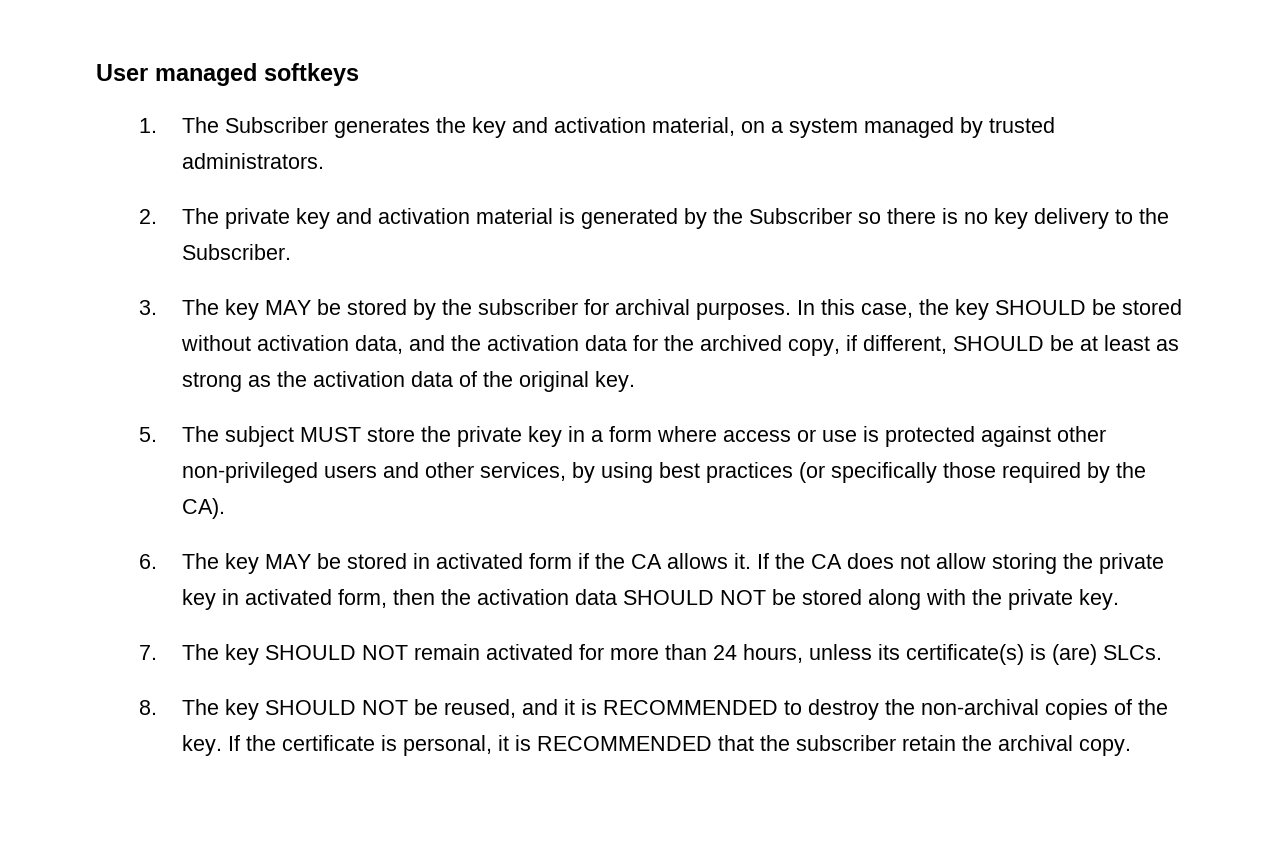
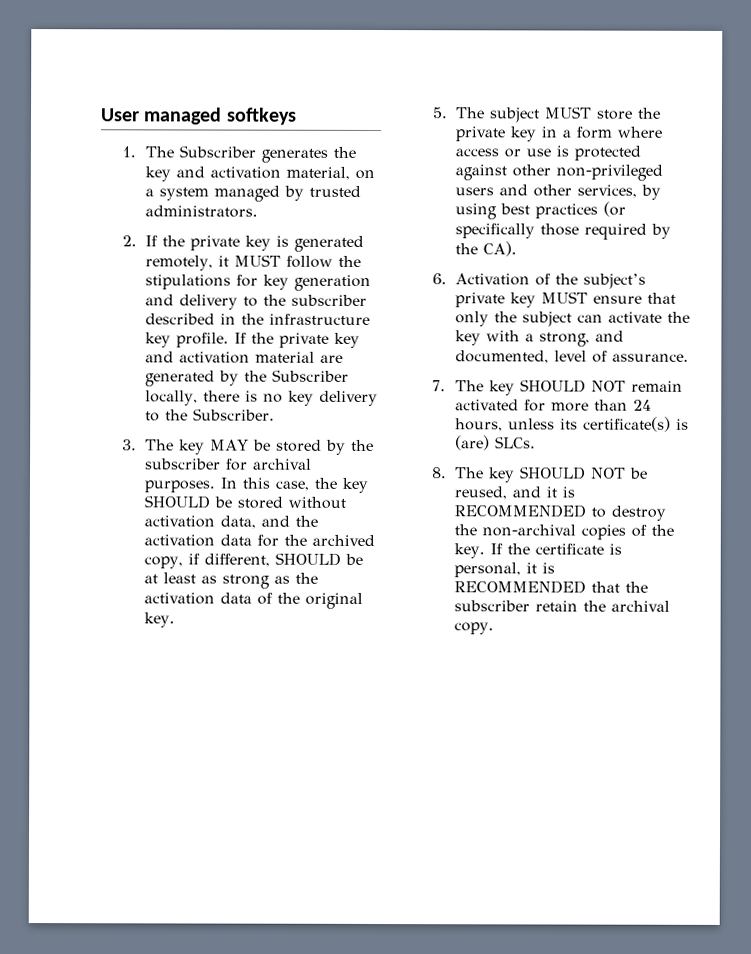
[181,208,219,224] The -> [144,235,364,252] [144,254,361,271] [144,274,371,291] [144,294,367,310] [144,313,370,325] [144,332,274,348] If the private key is generated remotely, it MUST follow the stipulations for key generation and delivery to the subscriber described in the infrastructure key profile. If the
[558,208,575,224] is -> [319,354,343,363] are
[857,212,881,224] so -> [144,390,198,406] locally,
[181,553,1164,574] [181,589,1119,610] The key MAY be stored in activated form if the CA allows it. If the CA does not allow storing the private key in activated form, then the activation data SHOULD NOT be stored along with the private key. -> [454,273,646,289] [454,291,676,308] [454,311,690,327] [454,330,624,347] [454,350,689,364] Activation of the subject’s private key MUST ensure that only the subject can activate the key with a strong, and documented, level of assurance.

